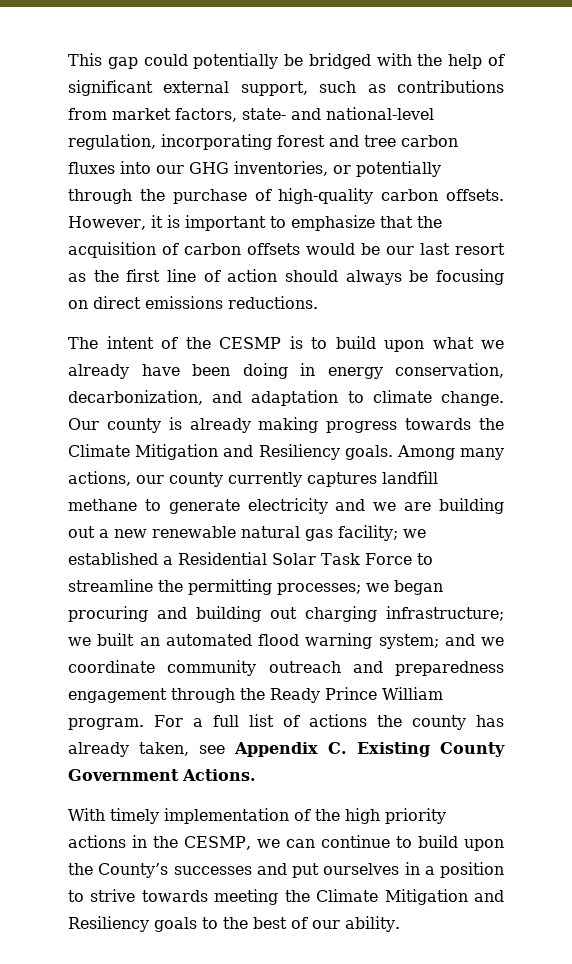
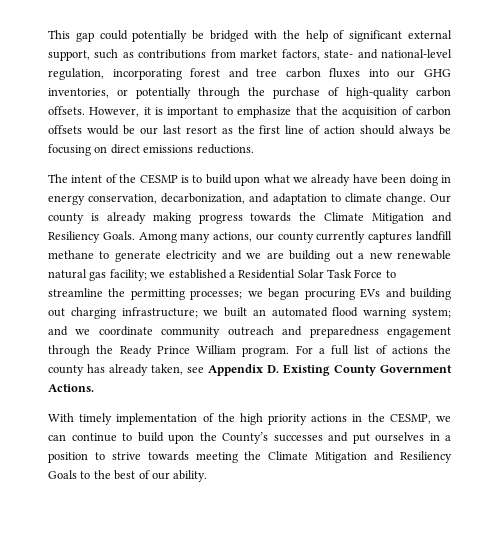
[344,445,393,460] goals. -> [102,231,135,240] Goals.
(148, 614) none -> [360,288,381,298] EVs
[328,742,347,754] C. -> [267,365,279,373] D.
[154,917,197,932] goals -> [48,470,77,479] Goals

